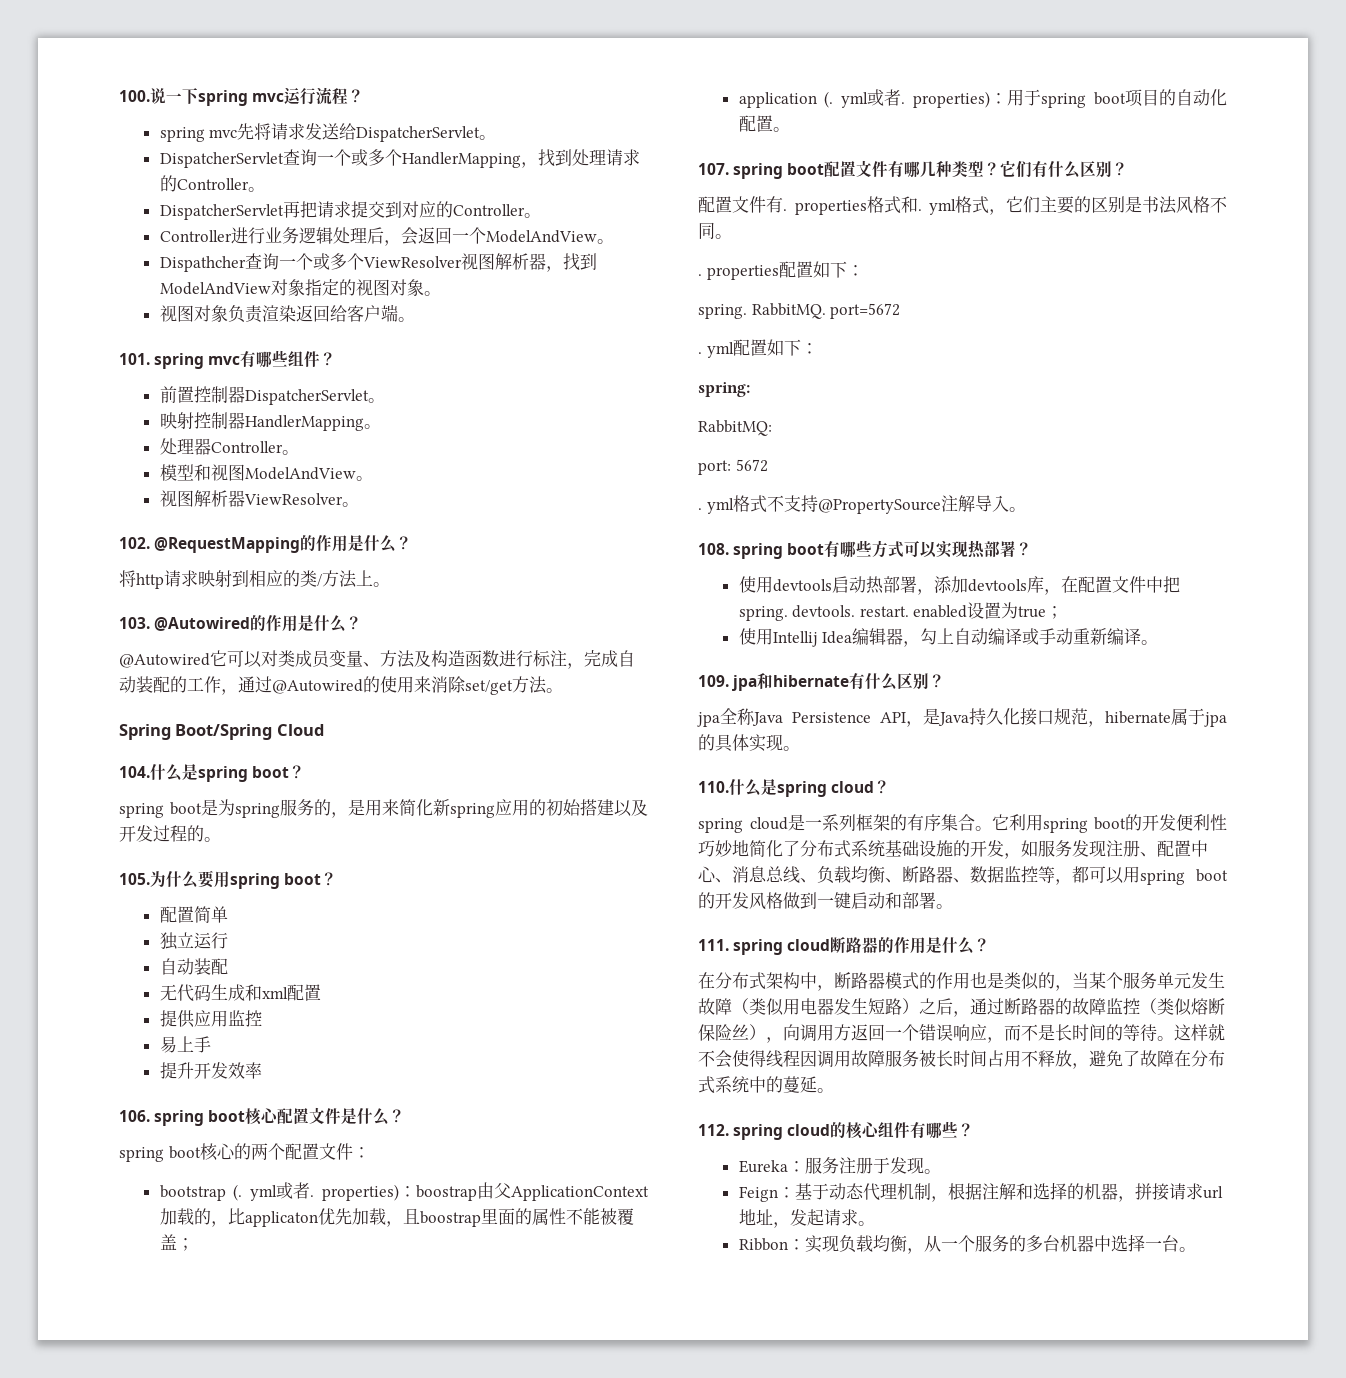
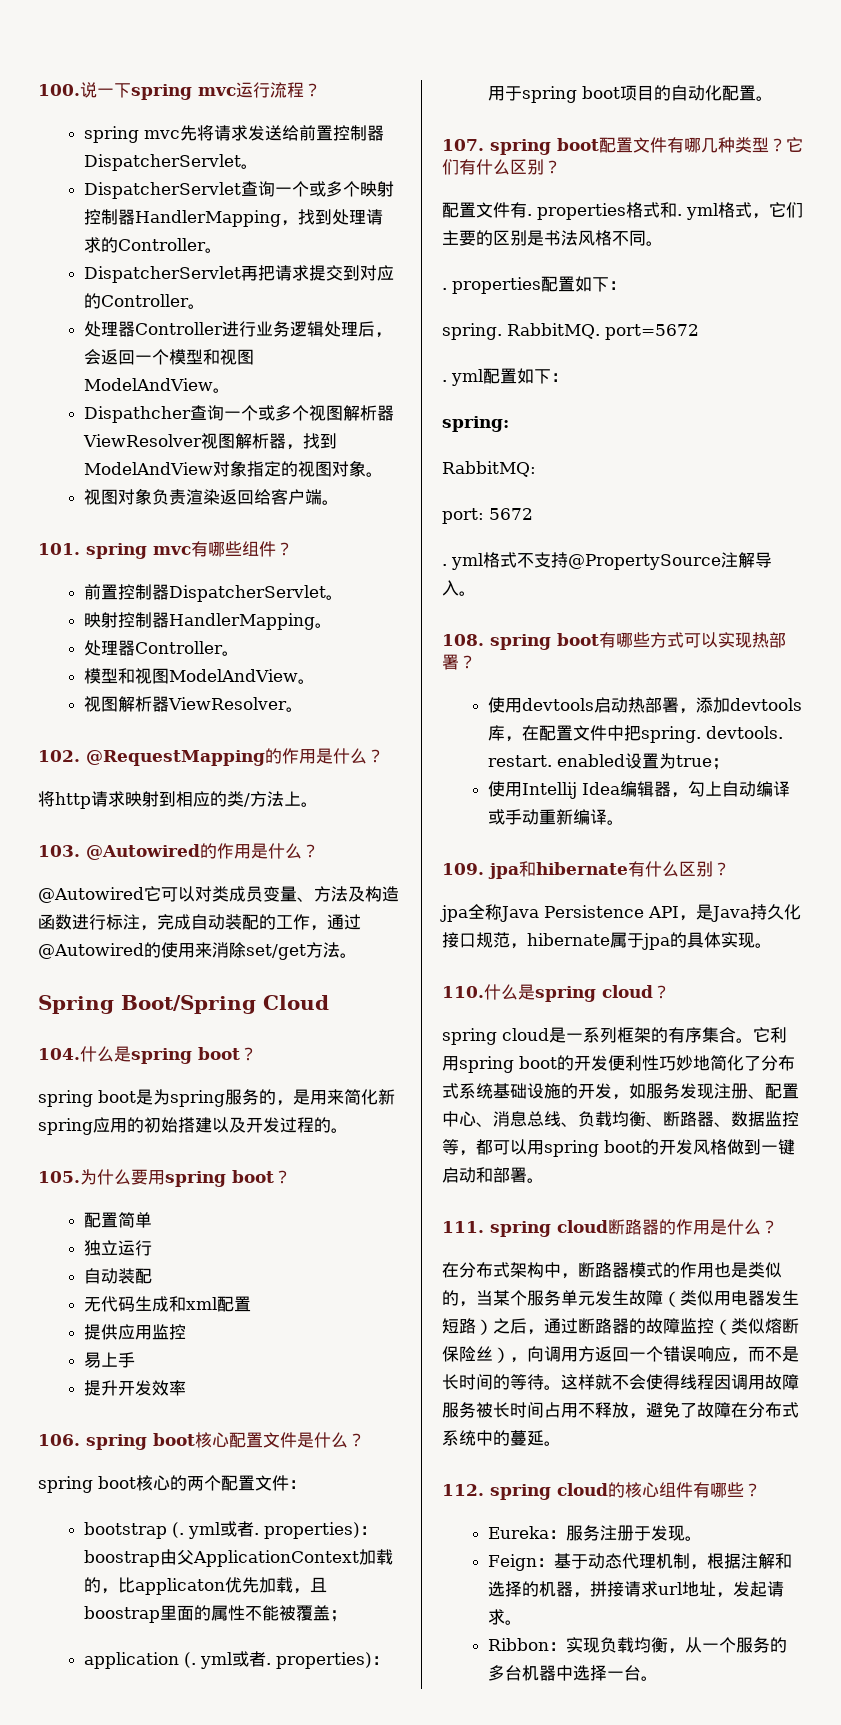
(357, 131) none -> [299,125,385,141] 前置控制器
(402, 157) none -> [360,181,395,197] [84,209,136,225] 映射控制器
(541, 215) none -> [84,321,136,337] 处理器
(486, 235) none -> [169,349,255,365] 模型和视图
(364, 261) none -> [309,405,395,421] 视图解析器

